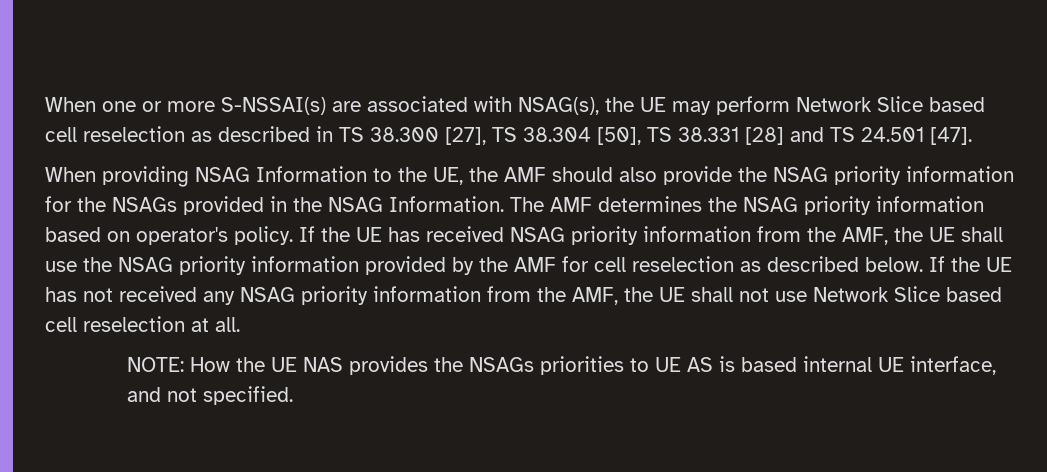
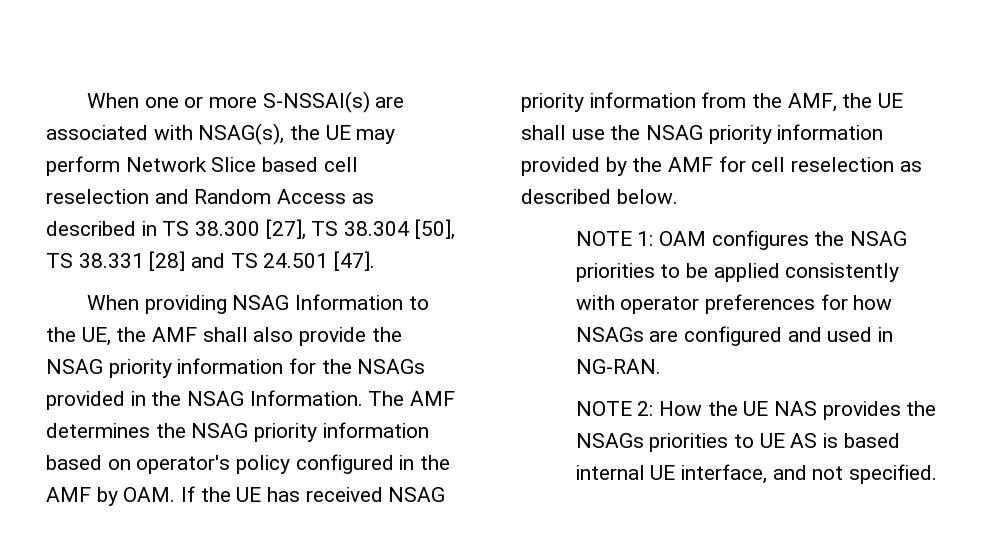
(185, 134) none -> [154,189,347,204] and Random Access
[552,167,613,182] should -> [202,327,248,342] shall
[234,226,293,245] policy. -> [236,454,451,474] [46,487,176,506] policy configured in the AMF by OAM.
[929,256,1012,272] [45,286,1002,305] [45,316,240,332] [126,357,184,372] If the UE has not received any NSAG priority information from the AMF, the UE shall not use Network Slice based cell reselection at all. // NOTE: -> [575,230,907,250] [575,263,900,282] [575,294,893,314] [575,326,893,346] [575,359,661,374] [575,401,654,416] // NOTE 1: OAM configures the NSAG priorities to be applied consistently with operator preferences for how NSAGs are configured and used in NG-RAN. // NOTE 2:

